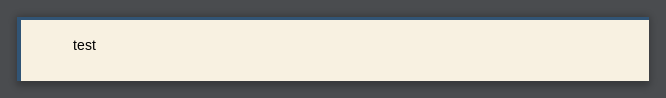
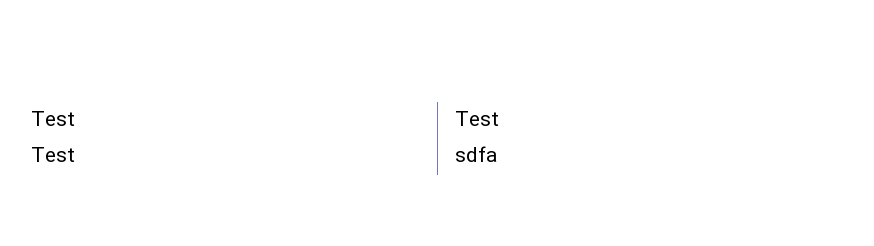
[73,40,96,50] test -> [31,111,75,126] [31,147,75,162] [455,111,499,126] [455,146,497,162] Test // Test // Test // sdfa

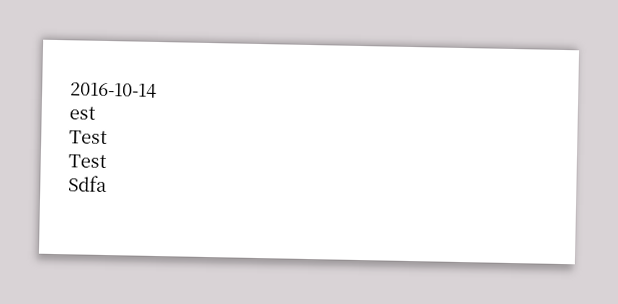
[31,111,75,126] [31,147,75,162] [455,111,499,126] [455,146,497,162] Test // Test // Test // sdfa -> [70,82,157,98] [69,106,96,120] [69,130,108,145] [68,154,107,169] [68,175,107,193] 2016-10-14 // est // Test // Test // Sdfa

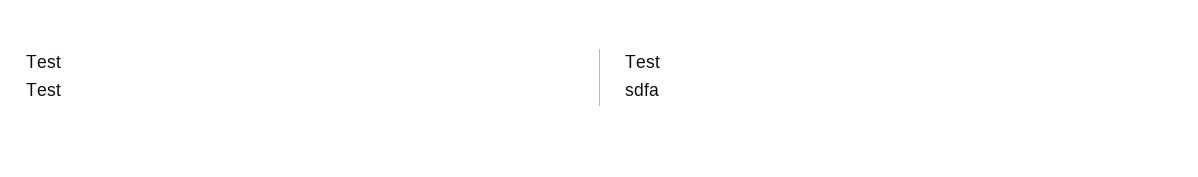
[70,82,157,98] [69,106,96,120] [69,130,108,145] [68,154,107,169] [68,175,107,193] 2016-10-14 // est // Test // Test // Sdfa -> [26,55,61,68] [26,83,61,96] [625,55,660,68] [625,83,659,96] Test // Test // Test // sdfa

